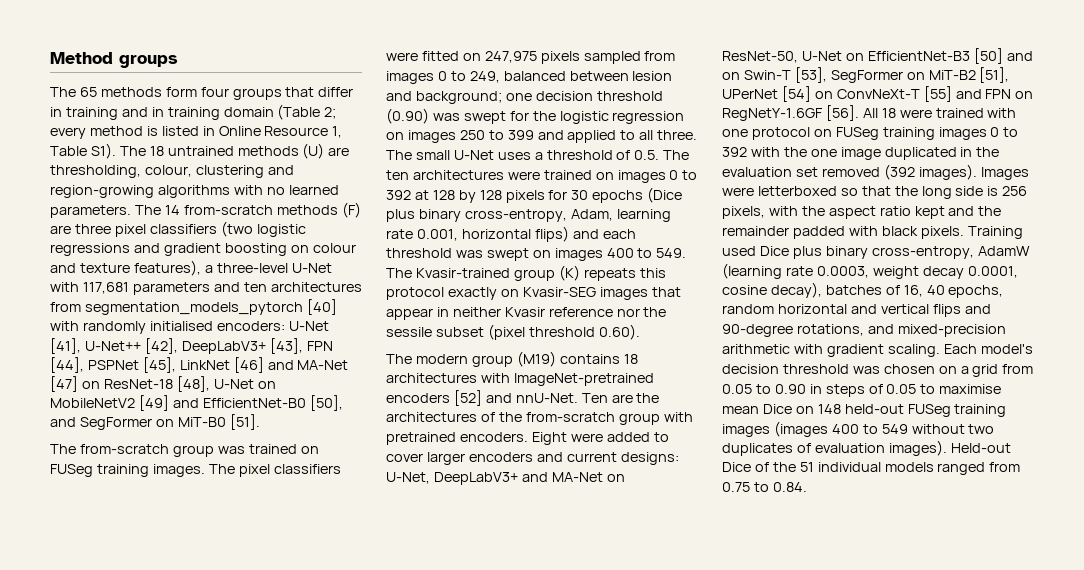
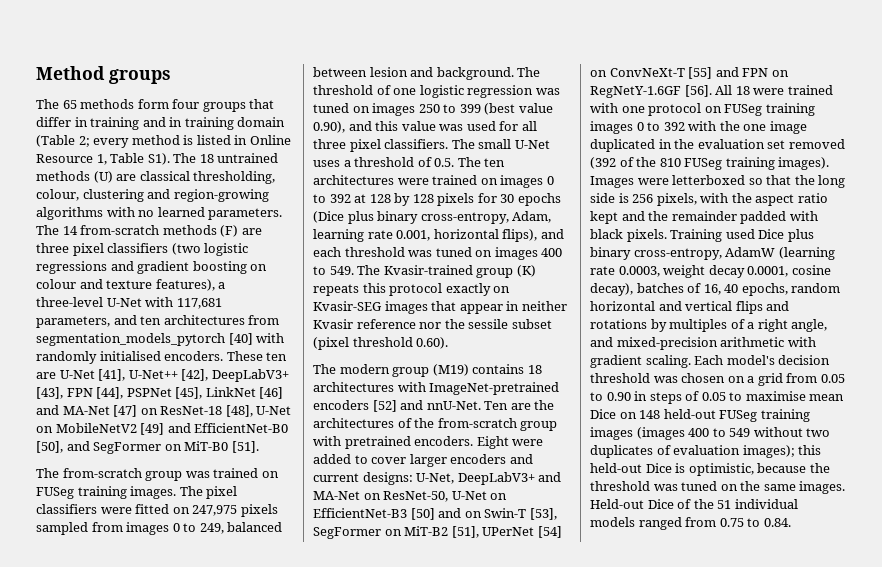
(350, 151) none -> [139,171,190,181] classical
[132,282,210,295] parameters -> [36,316,110,328] parameters,
[216,321,285,331] encoders: -> [164,351,288,361] [36,372,56,379] encoders. These ten are
[415,91,663,104] [386,108,685,124] background; one decision threshold (0.90) was swept for the logistic regression -> [436,67,541,80] [313,85,560,98] [313,103,349,113] background. The threshold of one logistic regression was tuned
[537,130,698,143] and applied to all three. -> [484,103,553,115] [313,121,537,133] [313,139,449,152] (best value 0.90), and this value was used for all three pixel classifiers.
[534,226,569,242] flips) -> [502,229,538,242] flips),
[486,248,529,261] swept -> [435,247,472,257] tuned
(915, 172) none -> [619,157,775,170] of the 810 FUSeg training
[722,324,864,337] 90-degree rotations, -> [590,319,828,332] rotations by multiples of a right angle,
[888,440,947,456] images). -> [742,445,822,458] [590,463,830,476] [590,481,846,494] images); this held-out Dice is optimistic, because the threshold was tuned on the same images.

